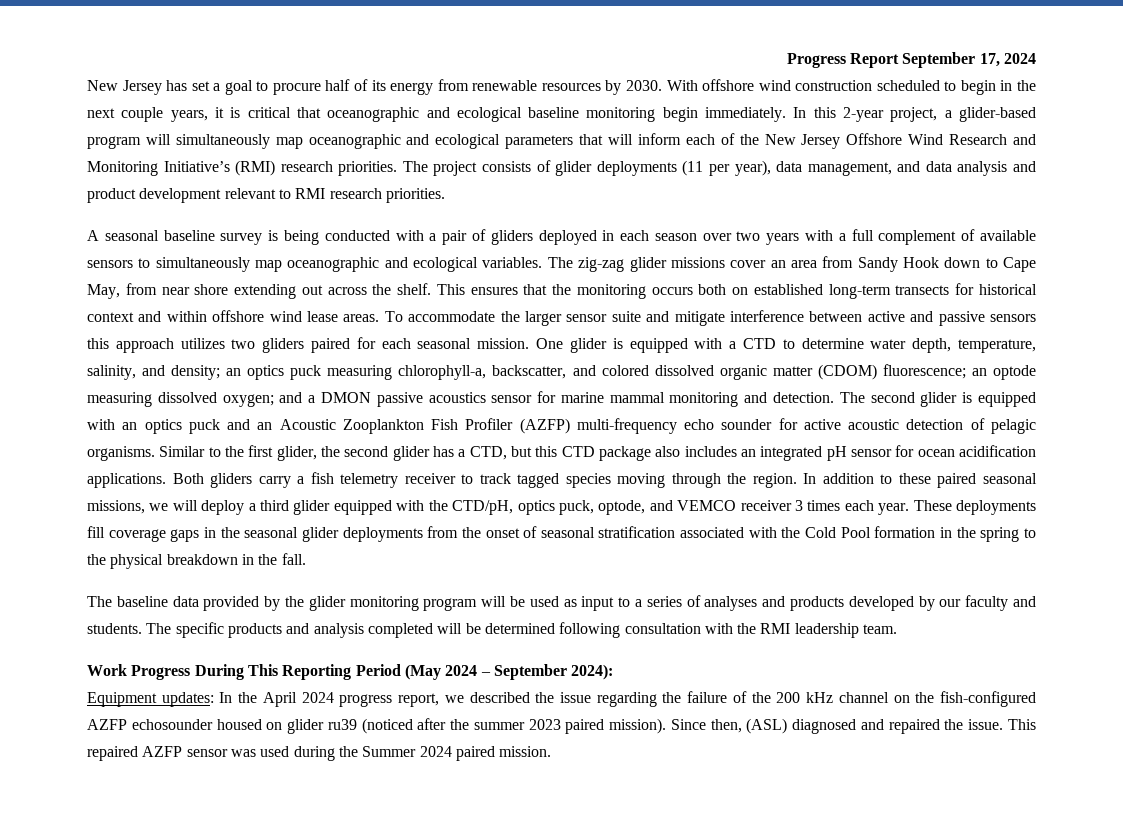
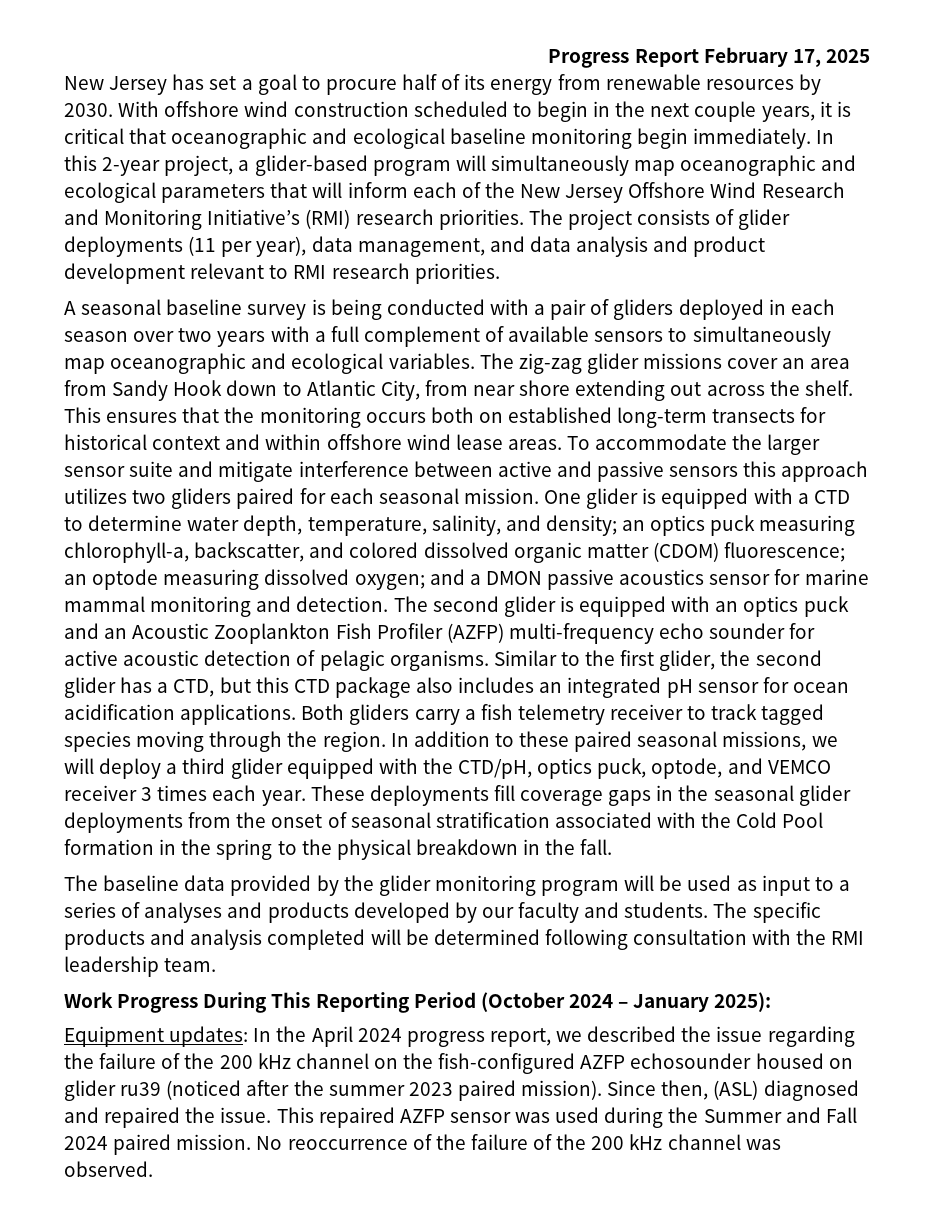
[902,52,1037,68] September 17, 2024 -> [703,47,870,67] February 17, 2025
[1003,257,1037,272] [87,284,120,299] Cape May, -> [306,380,420,401] Atlantic City,
[404,664,441,680] (May -> [480,992,565,1012] (October
[493,664,614,680] September 2024): -> [633,992,772,1012] January 2025):
(417, 751) none -> [785,1107,857,1123] and Fall
(552, 751) none -> [256,1134,781,1150] [64,1161,153,1177] No reoccurrence of the failure of the 200 kHz channel was observed.

